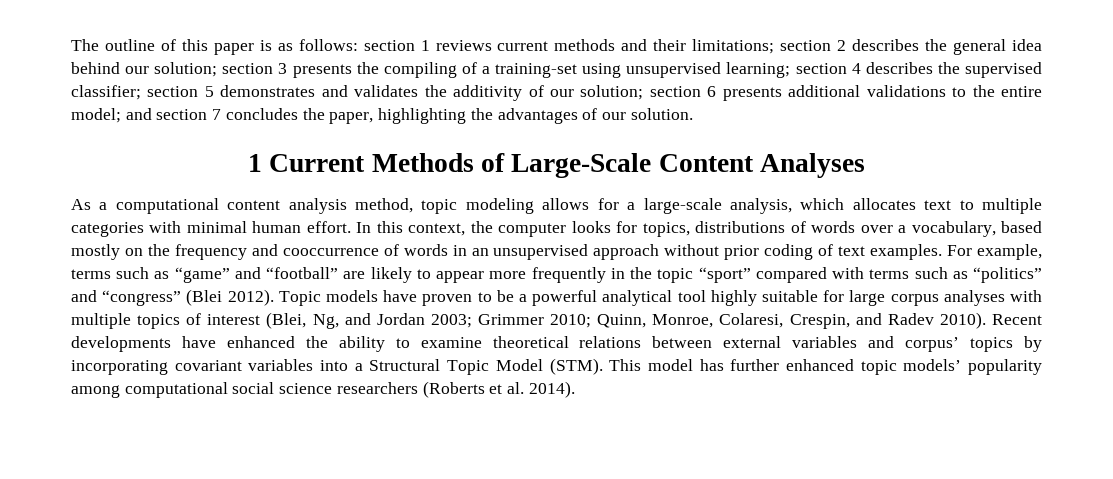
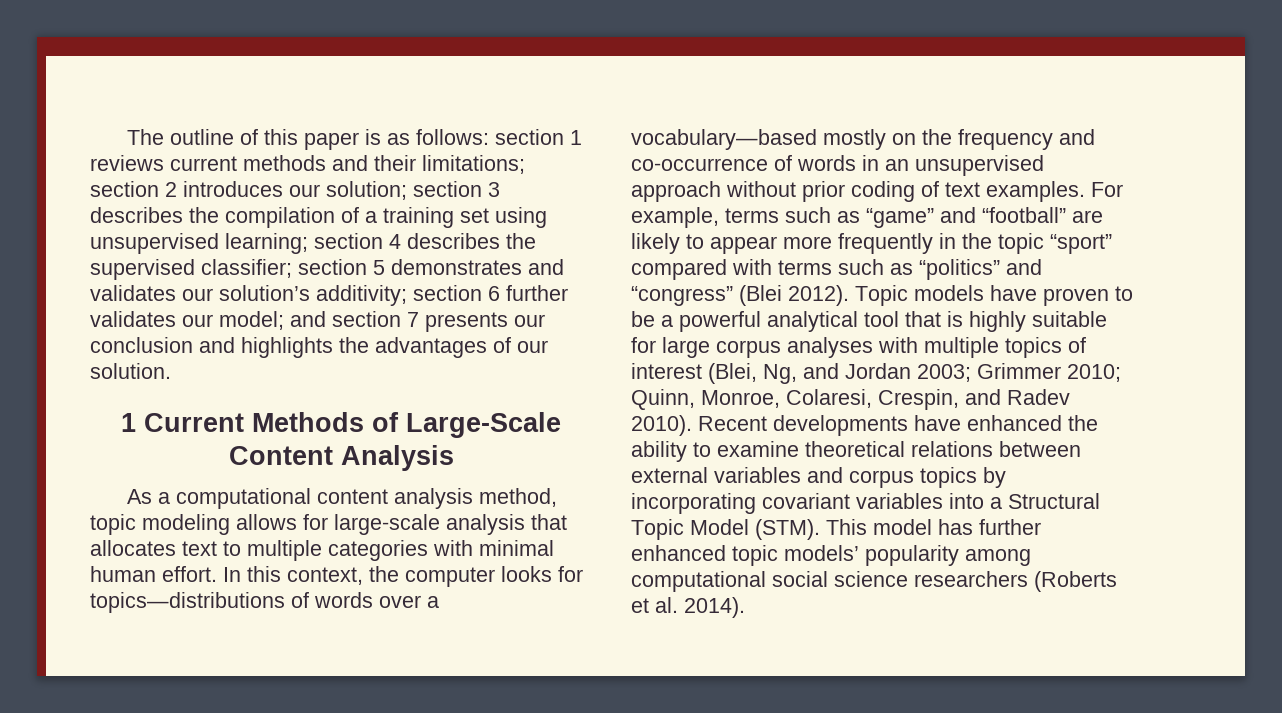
[852,39,1043,55] [71,62,578,78] describes the general idea behind our solution; section 3 presents the compiling of a training-set -> [183,181,500,200] [90,207,489,228] introduces our solution; section 3 describes the compilation of a training set
[424,85,1043,101] [71,108,467,124] the additivity of our solution; section 6 presents additional validations to the entire model; and section 7 concludes the paper, highlighting -> [182,285,568,306] [90,311,545,332] [90,337,333,358] our solution’s additivity; section 6 further validates our model; and section 7 presents our conclusion and highlights
[760,153,866,178] Analyses -> [340,445,454,471] Analysis
[627,198,845,214] a large-scale analysis, which -> [334,514,567,535] large-scale analysis that
[642,221,786,237] topics, distributions -> [90,592,285,613] topics—distributions
[911,221,1043,237] vocabulary, based -> [631,129,817,150] vocabulary—based
[282,248,379,256] cooccurrence -> [631,158,768,171] co-occurrence
(706, 296) none -> [905,311,963,327] that is
[905,337,960,352] corpus’ -> [849,470,914,488] corpus

